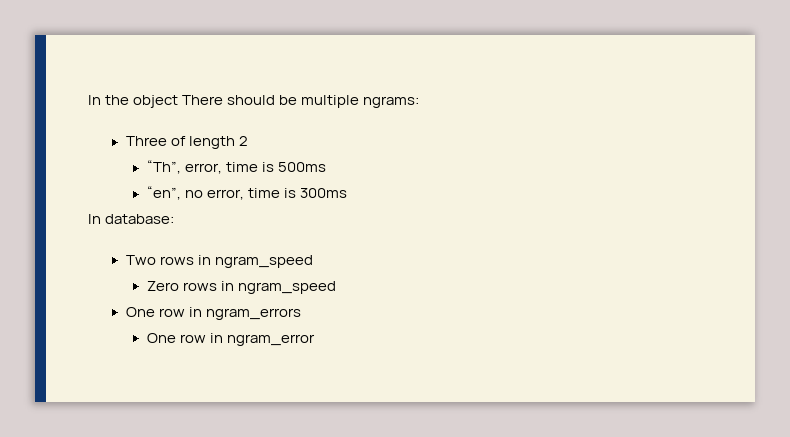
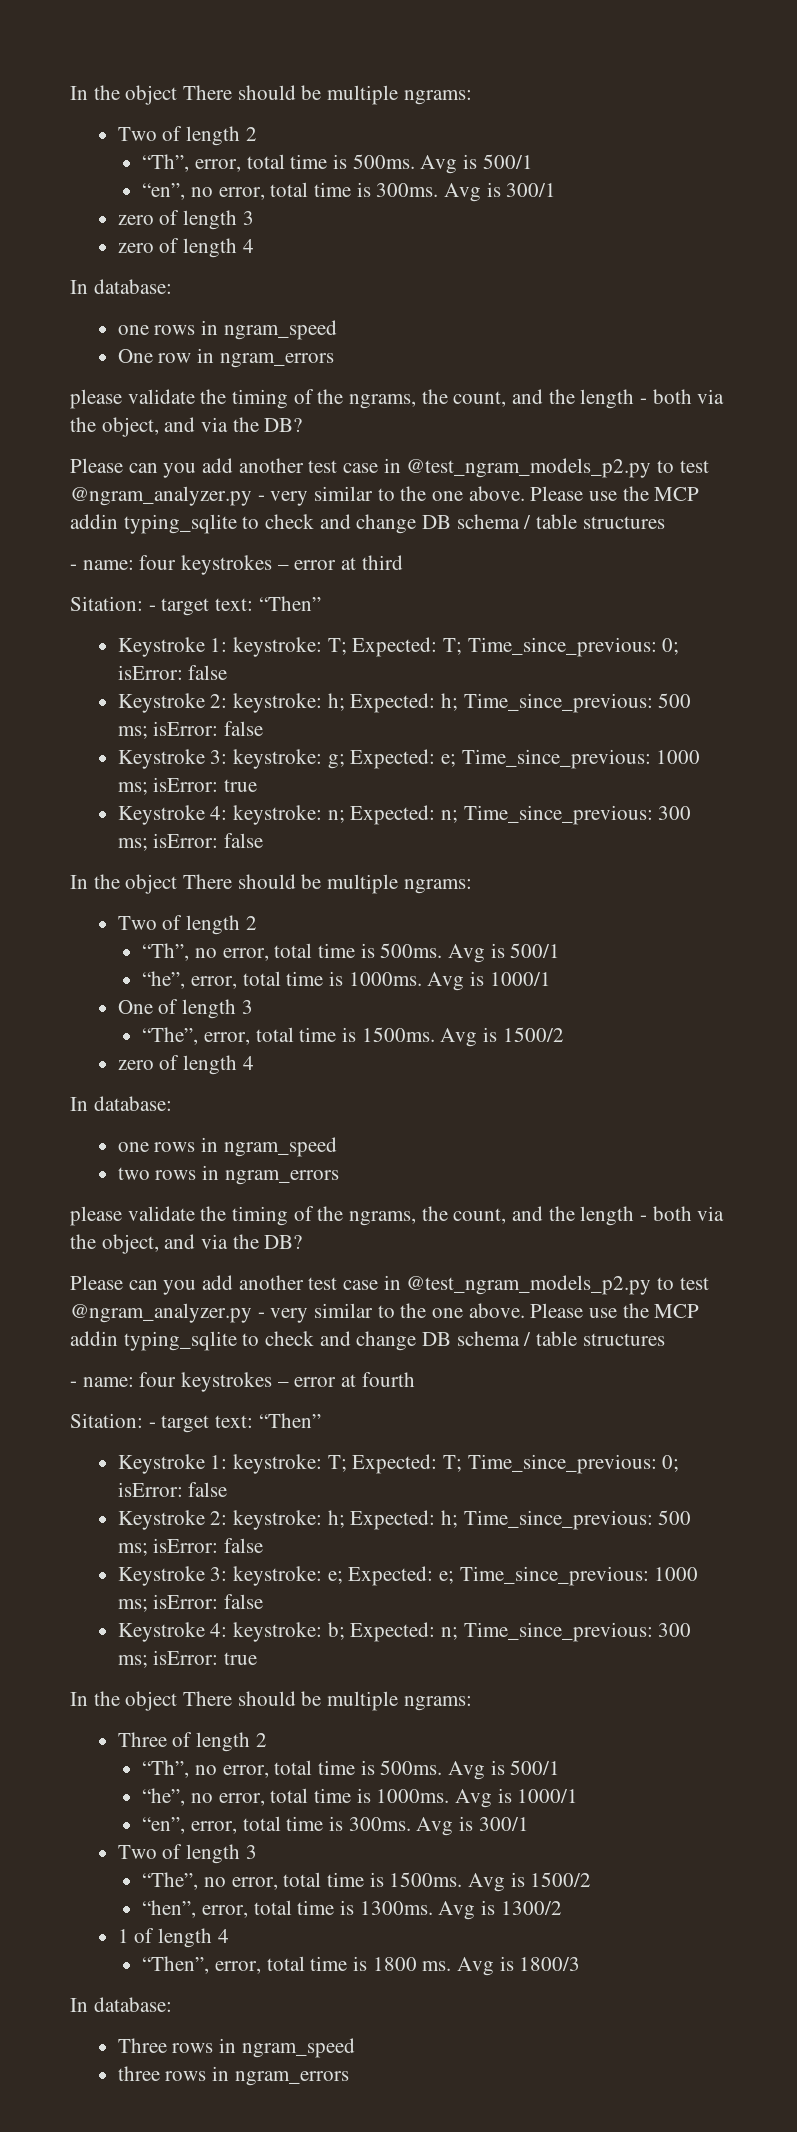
[88,95,420,108] In the object There should be multiple ngrams: -> [70,85,472,105] [117,126,257,146] [142,154,533,174] [142,182,557,202] [117,210,254,230] [117,238,254,258] [70,279,172,294] [117,320,337,340] [117,348,334,368] [70,389,725,409] [70,417,303,437] [70,458,709,478] [70,486,700,506] [70,514,665,534] [70,555,403,575] [70,596,321,616] [117,637,680,657] [117,665,228,680] [117,693,692,713] [117,721,264,739] [117,749,701,769] [117,777,258,795] [117,805,692,825] [117,833,264,851] [70,874,472,894] [117,915,257,935] [142,943,561,963] [142,971,551,991] [117,999,253,1019] [142,1027,564,1047] [117,1055,254,1075] [70,1096,172,1111] [117,1137,337,1157] [117,1165,339,1185] [70,1206,725,1226] [70,1234,303,1254] [70,1275,709,1295] [70,1303,700,1323] [70,1331,665,1351] [70,1372,415,1392] [70,1413,321,1433] [117,1454,680,1474] [117,1482,228,1497] [117,1510,692,1530] [117,1538,264,1556] [117,1566,699,1586] [117,1594,264,1612] [117,1622,692,1642] [117,1650,258,1668] [70,1691,472,1711] In the object There should be multiple ngrams: // Two of length 2 // “Th”, error, total time is 500ms. Avg is 500/1 // “en”, no error, total time is 300ms. Avg is 300/1 // zero of length 3 // zero of length 4 // In database: // one rows in ngram_speed // One row in ngram_errors // please validate the timing of the ngrams, the count, and the length - both via the object, and via the DB? // Please can you add another test case in @test_ngram_models_p2.py to test @ngram_analyzer.py - very similar to the one above. Please use the MCP addin typing_sqlite to check and change DB schema / table structures // - name: four keystrokes – error at third // Sitation: - target text: “Then” // Keystroke 1: keystroke: T; Expected: T; Time_since_previous: 0; isError: false // Keystroke 2: keystroke: h; Expected: h; Time_since_previous: 500 ms; isError: false // Keystroke 3: keystroke: g; Expected: e; Time_since_previous: 1000 ms; isError: true // Keystroke 4: keystroke: n; Expected: n; Time_since_previous: 300 ms; isError: false // In the object There should be multiple ngrams: // Two of length 2 // “Th”, no error, total time is 500ms. Avg is 500/1 // “he”, error, total time is 1000ms. Avg is 1000/1 // One of length 3 // “The”, error, total time is 1500ms. Avg is 1500/2 // zero of length 4 // In database: // one rows in ngram_speed // two rows in ngram_errors // please validate the timing of the ngrams, the count, and the length - both via the object, and via the DB? // Please can you add another test case in @test_ngram_models_p2.py to test @ngram_analyzer.py - very similar to the one above. Please use the MCP addin typing_sqlite to check and change DB schema / table structures // - name: four keystrokes – error at fourth // Sitation: - target text: “Then” // Keystroke 1: keystroke: T; Expected: T; Time_since_previous: 0; isError: false // Keystroke 2: keystroke: h; Expected: h; Time_since_previous: 500 ms; isError: false // Keystroke 3: keystroke: e; Expected: e; Time_since_previous: 1000 ms; isError: false // Keystroke 4: keystroke: b; Expected: n; Time_since_previous: 300 ms; isError: true // In the object There should be multiple ngrams:
[184,162,327,174] [146,186,348,200] [88,214,175,224] [125,255,313,268] [146,281,337,294] [125,307,301,320] [146,333,316,346] error, time is 500ms // “en”, no error, time is 300ms // In database: // Two rows in ngram_speed // Zero rows in ngram_speed // One row in ngram_errors // One row in ngram_error -> [194,1760,561,1780] [142,1788,579,1808] [142,1816,529,1836] [117,1844,257,1864] [142,1872,592,1892] [142,1900,562,1920] [117,1928,229,1948] [142,1956,581,1976] [70,1997,172,2012] [117,2038,355,2058] [117,2066,349,2086] no error, total time is 500ms. Avg is 500/1 // “he”, no error, total time is 1000ms. Avg is 1000/1 // “en”, error, total time is 300ms. Avg is 300/1 // Two of length 3 // “The”, no error, total time is 1500ms. Avg is 1500/2 // “hen”, error, total time is 1300ms. Avg is 1300/2 // 1 of length 4 // “Then”, error, total time is 1800 ms. Avg is 1800/3 // In database: // Three rows in ngram_speed // three rows in ngram_errors

